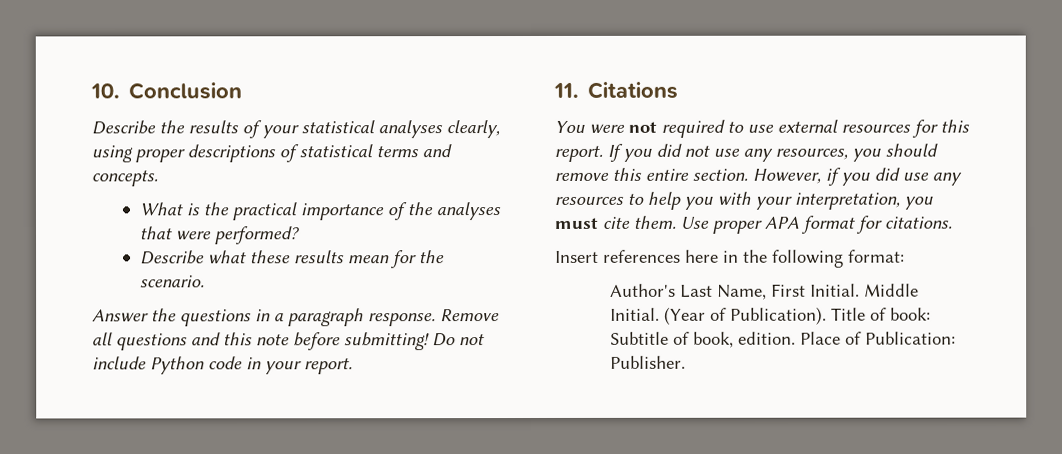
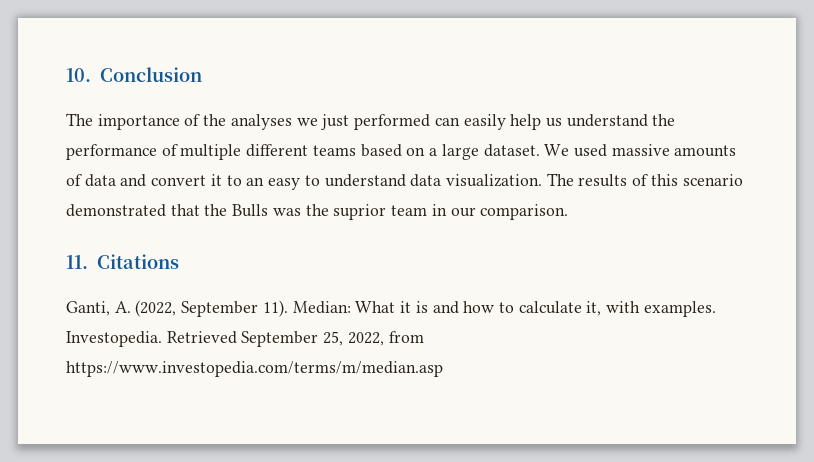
[91,120,500,139] [91,144,452,163] [91,170,158,187] [138,202,501,221] [138,226,301,245] [139,250,445,269] [139,275,205,288] [92,308,500,327] [92,332,485,351] [92,356,353,375] [553,81,679,99] [554,119,970,138] [554,143,938,162] [554,167,962,186] [554,191,933,210] [554,215,953,234] [555,249,905,268] [609,283,919,300] [609,306,931,325] [609,331,956,348] [609,355,686,369] Describe the results of your statistical analyses clearly, using proper descriptions of statistical terms and concepts. // What is the practical importance of the analyses that were performed? // Describe what these results mean for the scenario. // Answer the questions in a paragraph response. Remove all questions and this note before submitting! Do not include Python code in your report. // 11. Citations // You were not required to use external resources for this report. If you did not use any resources, you should remove this entire section. However, if you did use any resources to help you with your interpretation, you must cite them. Use proper APA format for citations. // Insert references here in the following format: // Author's Last Name, First Initial. Middle Initial. (Year of Publication). Title of book: Subtitle of book, edition. Place of Publication: Publisher. -> [66,113,676,130] [66,144,737,160] [66,173,743,190] [66,204,569,220] [66,254,179,269] [66,300,716,317] [66,331,424,347] [66,361,443,377] The importance of the analyses we just performed can easily help us understand the performance of multiple different teams based on a large dataset. We used massive amounts of data and convert it to an easy to understand data visualization. The results of this scenario demonstrated that the Bulls was the suprior team in our comparison. // 11. Citations // Ganti, A. (2022, September 11). Median: What it is and how to calculate it, with examples. Investopedia. Retrieved September 25, 2022, from https://www.investopedia.com/terms/m/median.asp

